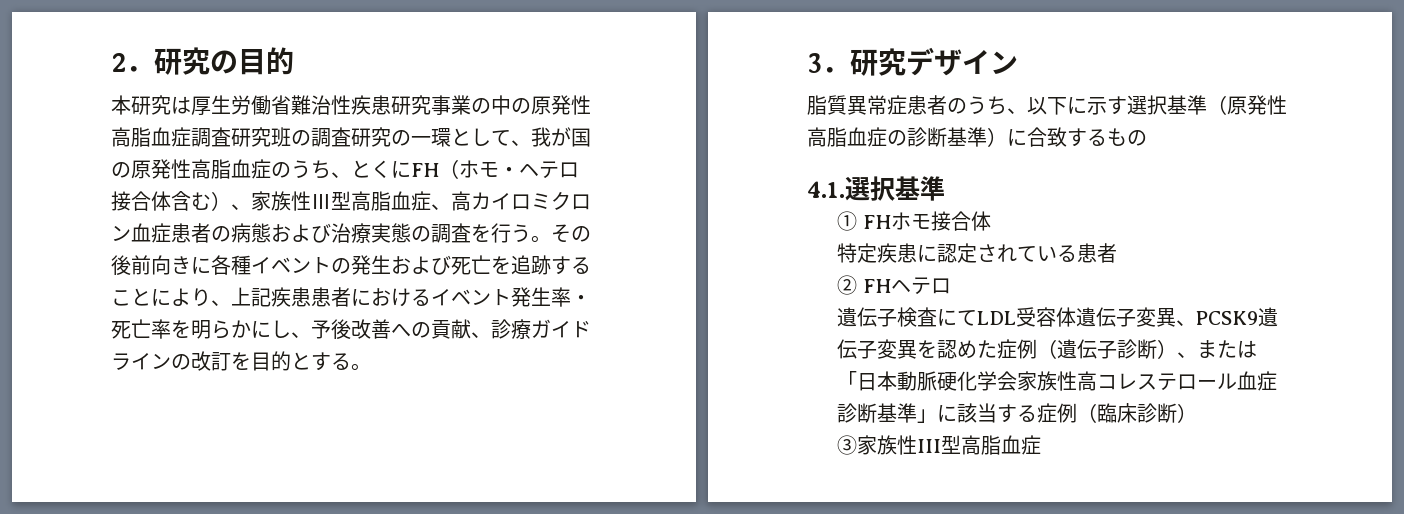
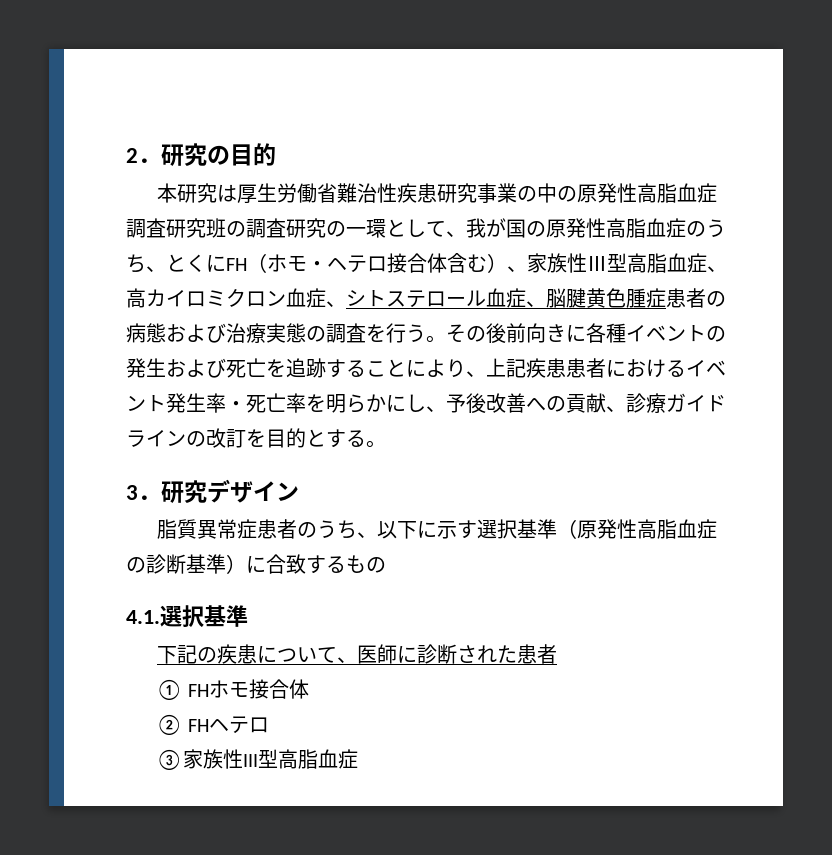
(171, 233) none -> [326,288,666,308] 、シトステロール血症、脳腱黄色腫症
(945, 188) none -> [156,644,557,664] // 下記の疾患について、医師に診断された患者
[837,243,1118,263] [837,275,951,295] [837,307,1279,327] [837,339,1258,359] [837,371,1278,391] [837,403,1198,423] 特定疾患に認定されている患者 // ② FHヘテロ // 遺伝子検査にてLDL受容体遺伝子変異、PCSK9遺伝子変異を認めた症例（遺伝子診断）、または「日本動脈硬化学会家族性高コレステロール血症診断基準」に該当する症例（臨床診断） -> [155,714,270,735] ② FHヘテロ

